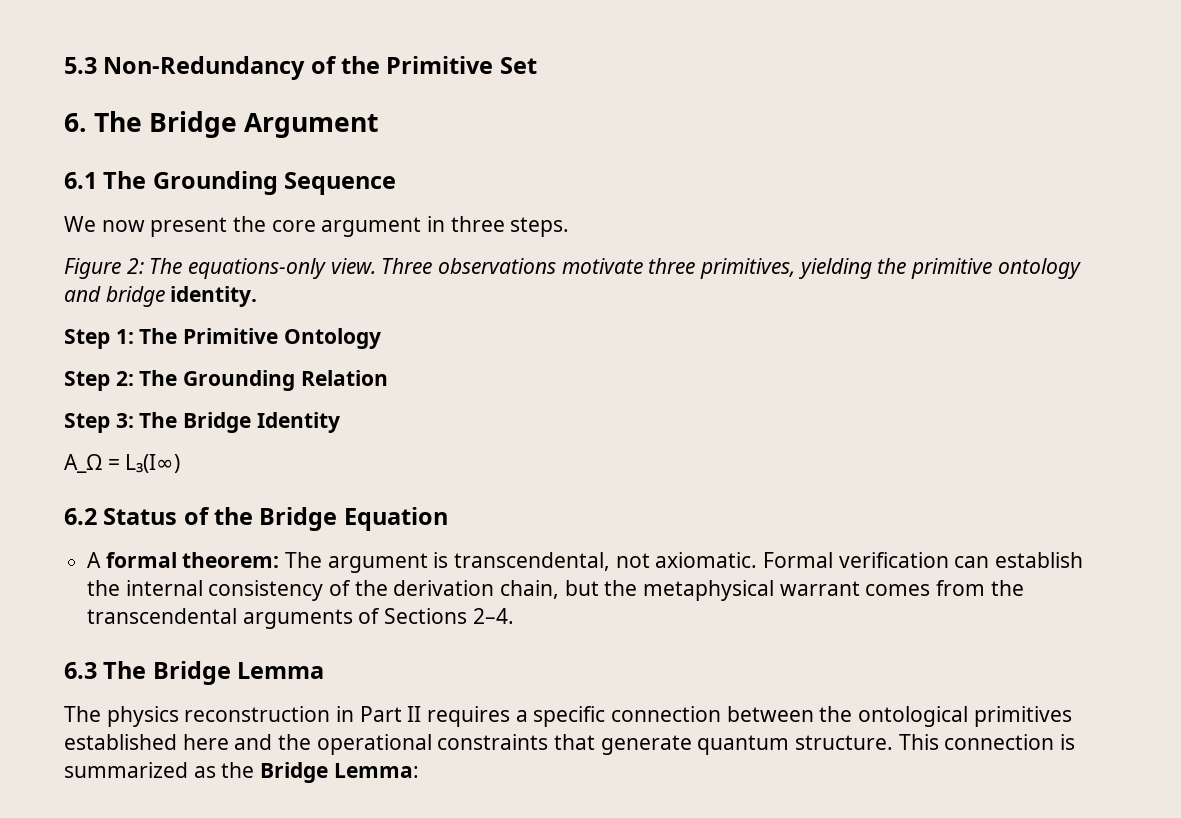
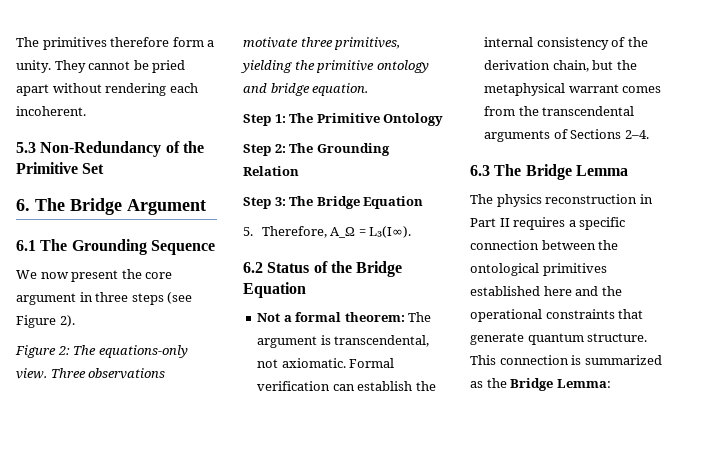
(64, 65) none -> [16,37,215,50] [16,60,186,73] [16,83,198,96] [16,106,86,116] The primitives therefore form a unity. They cannot be pried apart without rendering each incoherent. //
[510,217,570,237] steps. -> [131,292,193,305] [16,315,75,328] steps (see Figure 2).
[170,286,258,307] identity. -> [312,83,369,96] equation.
[256,412,340,433] Identity // -> [363,196,424,209] [243,226,327,238] Equation // 5. Therefore,
[125,454,181,473] L₃(I∞) -> [369,226,412,238] L₃(I∞).
[87,552,102,568] A -> [257,313,292,322] Not a

